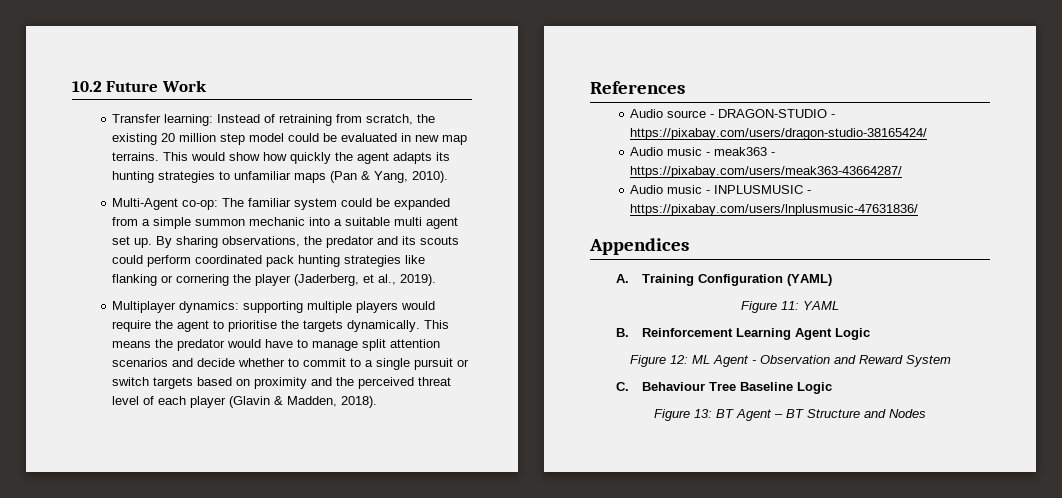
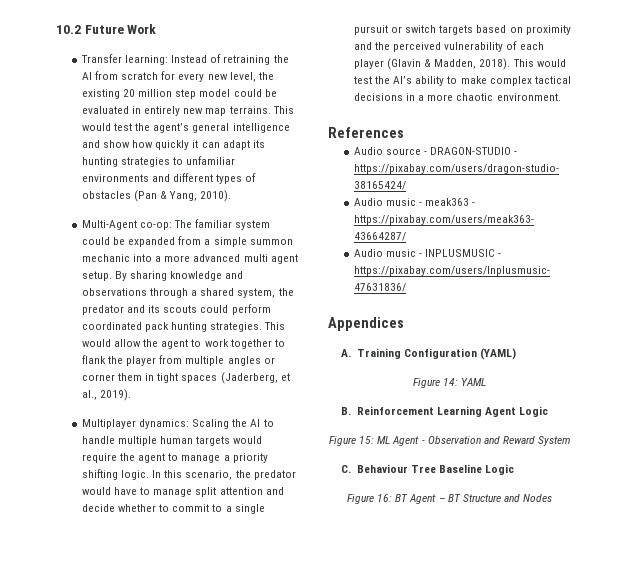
[336,114,414,125] from scratch, -> [273,55,289,63] [82,71,256,82] the AI from scratch for every new level,
(412, 137) none -> [144,106,181,116] entirely
[229,152,433,164] show how quickly the agent adapts -> [114,123,290,133] [82,140,250,150] test the agent’s general intelligence and show how quickly it can adapt
[294,173,327,183] maps -> [82,173,257,184] [82,191,132,199] environments and different types of obstacles
[345,217,459,229] [112,236,301,248] suitable multi agent set up. By sharing observations, -> [164,254,298,264] [82,271,244,281] [82,288,276,298] more advanced multi agent setup. By sharing knowledge and observations through a shared system,
[344,255,426,267] [112,274,292,286] strategies like flanking or cornering the player -> [210,322,286,332] [82,339,285,349] [82,355,275,366] [82,373,218,383] strategies. This would allow the agent to work together to flank the player from multiple angles or corner them in tight spaces
[243,301,399,313] supporting multiple players -> [192,419,274,429] [82,436,231,446] Scaling the AI to handle multiple human targets
[228,320,450,332] [112,341,152,348] prioritise the targets dynamically. This means -> [181,453,268,463] [82,469,233,480] manage a priority shifting logic. In this scenario,
[112,358,169,367] scenarios -> (263, 491) none
[418,377,452,386] [112,396,140,405] threat level -> [444,42,504,52] vulnerability
(378, 402) none -> [512,59,566,67] [354,76,571,86] [354,93,561,101] This would test the AI’s ability to make complex tactical decisions in a more chaotic environment.
[781,301,799,310] 11: -> [443,378,458,386] 14:
[669,355,688,364] 12: -> [359,436,375,444] 15:
[694,409,712,418] 13: -> [377,494,393,502] 16:

